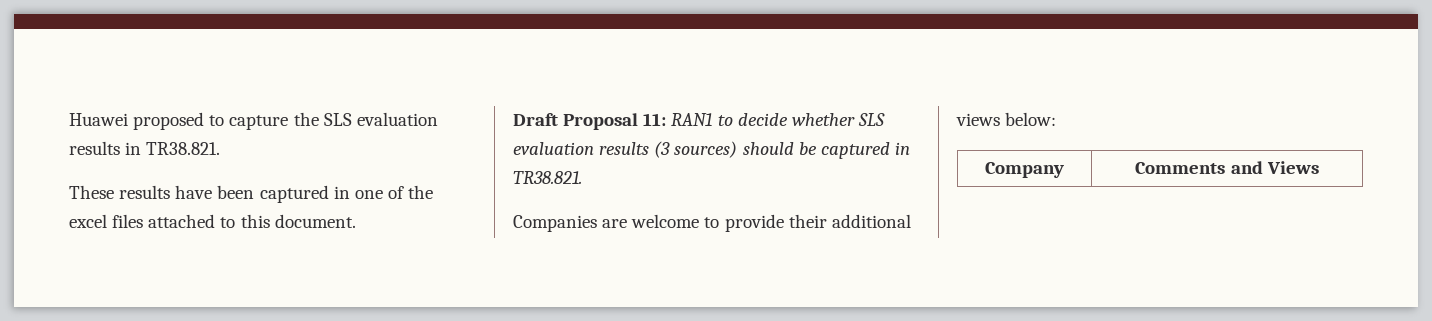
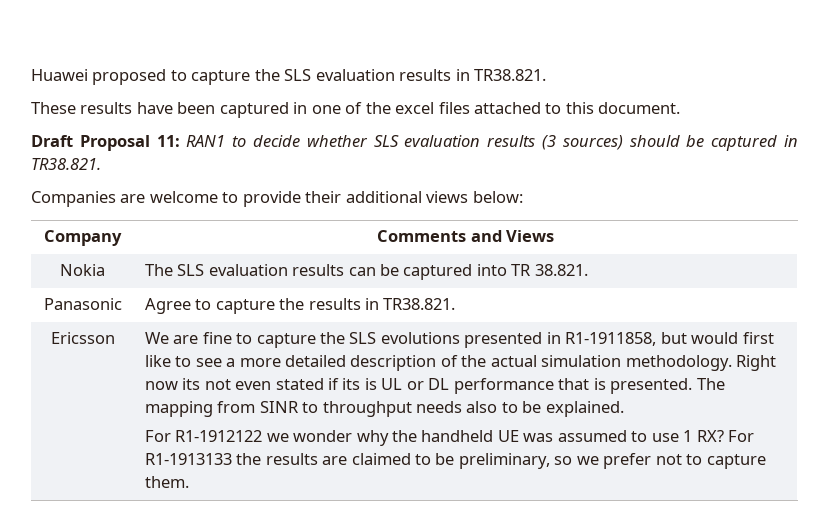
(1319, 167) none -> [60,264,105,276] [144,264,588,280] [43,298,122,310] [144,298,456,314] [50,332,115,344] [144,332,774,348] [144,355,777,371] [144,378,725,394] [144,401,624,417] [144,430,755,446] [144,453,766,469] [144,476,189,488] // Nokia | The SLS evaluation results can be captured into TR 38.821. // Panasonic | Agree to capture the results in TR38.821. // Ericsson | We are fine to capture the SLS evolutions presented in R1-1911858, but would first like to see a more detailed description of the actual simulation methodology. Right now its not even stated if its is UL or DL performance that is presented. The mapping from SINR to throughput needs also to be explained. // For R1-1912122 we wonder why the handheld UE was assumed to use 1 RX? For R1-1913133 the results are claimed to be preliminary, so we prefer not to capture them.

